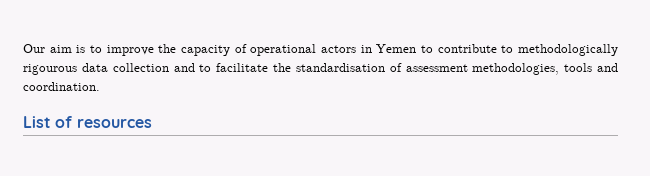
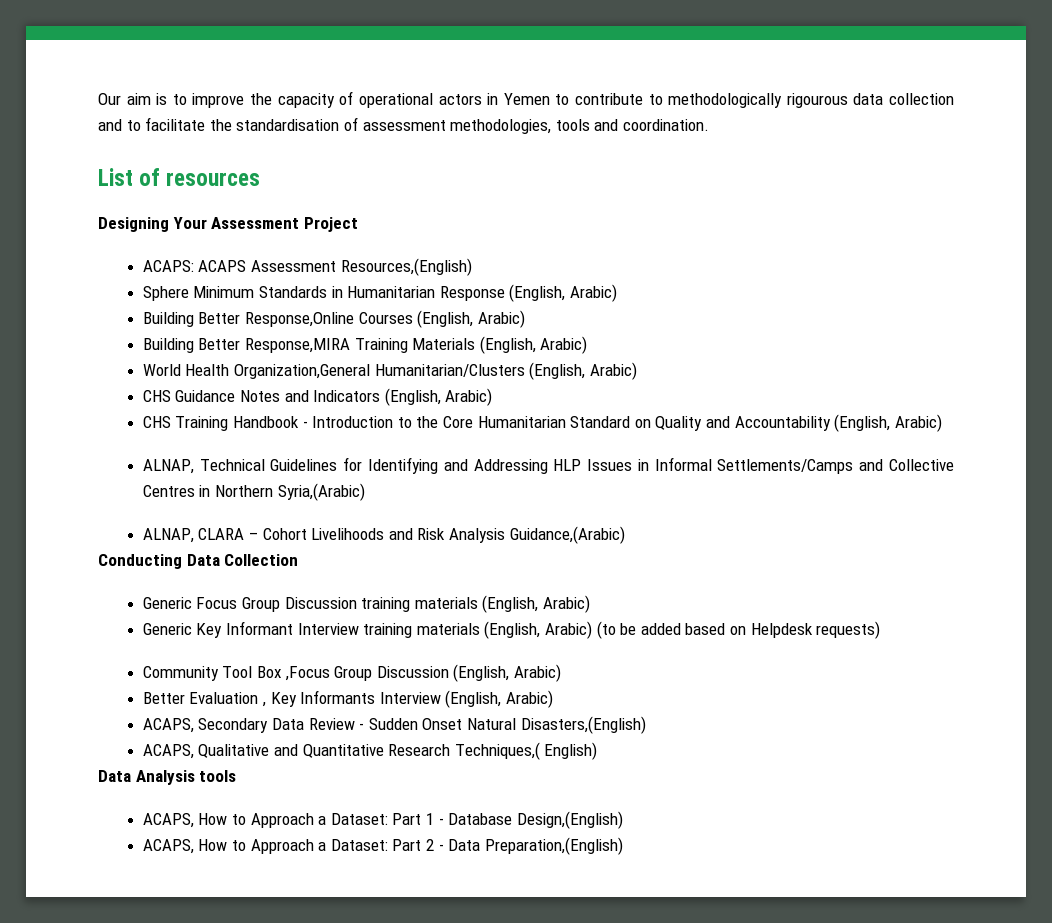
(152, 123) none -> [98,217,358,232] [142,258,472,276] [142,284,618,302] [142,310,525,328] [142,336,588,354] [142,362,637,380] [142,388,493,406] [142,414,942,432] [142,457,954,474] [142,483,365,501] [142,526,625,544] [98,554,299,569] [142,595,591,613] [142,621,881,639] [142,664,562,682] [142,690,554,708] [142,716,646,734] [142,742,598,760] [98,770,237,785] [142,811,623,829] [142,837,623,855] // Designing Your Assessment Project // ACAPS: ACAPS Assessment Resources,(English) // Sphere Minimum Standards in Humanitarian Response (English, Arabic) // Building Better Response,Online Courses (English, Arabic) // Building Better Response,MIRA Training Materials (English, Arabic) // World Health Organization,General Humanitarian/Clusters (English, Arabic) // CHS Guidance Notes and Indicators (English, Arabic) // CHS Training Handbook - Introduction to the Core Humanitarian Standard on Quality and Accountability (English, Arabic) // ALNAP, Technical Guidelines for Identifying and Addressing HLP Issues in Informal Settlements/Camps and Collective Centres in Northern Syria,(Arabic) // ALNAP, CLARA – Cohort Livelihoods and Risk Analysis Guidance,(Arabic) // Conducting Data Collection // Generic Focus Group Discussion training materials (English, Arabic) // Generic Key Informant Interview training materials (English, Arabic) (to be added based on Helpdesk requests) // Community Tool Box ,Focus Group Discussion (English, Arabic) // Better Evaluation , Key Informants Interview (English, Arabic) // ACAPS, Secondary Data Review - Sudden Onset Natural Disasters,(English) // ACAPS, Qualitative and Quantitative Research Techniques,( English) // Data Analysis tools // ACAPS, How to Approach a Dataset: Part 1 - Database Design,(English) // ACAPS, How to Approach a Dataset: Part 2 - Data Preparation,(English)

